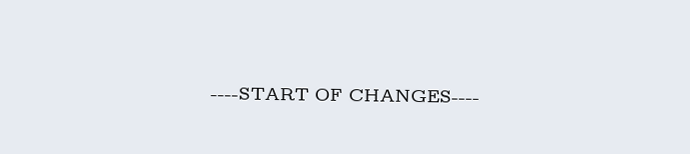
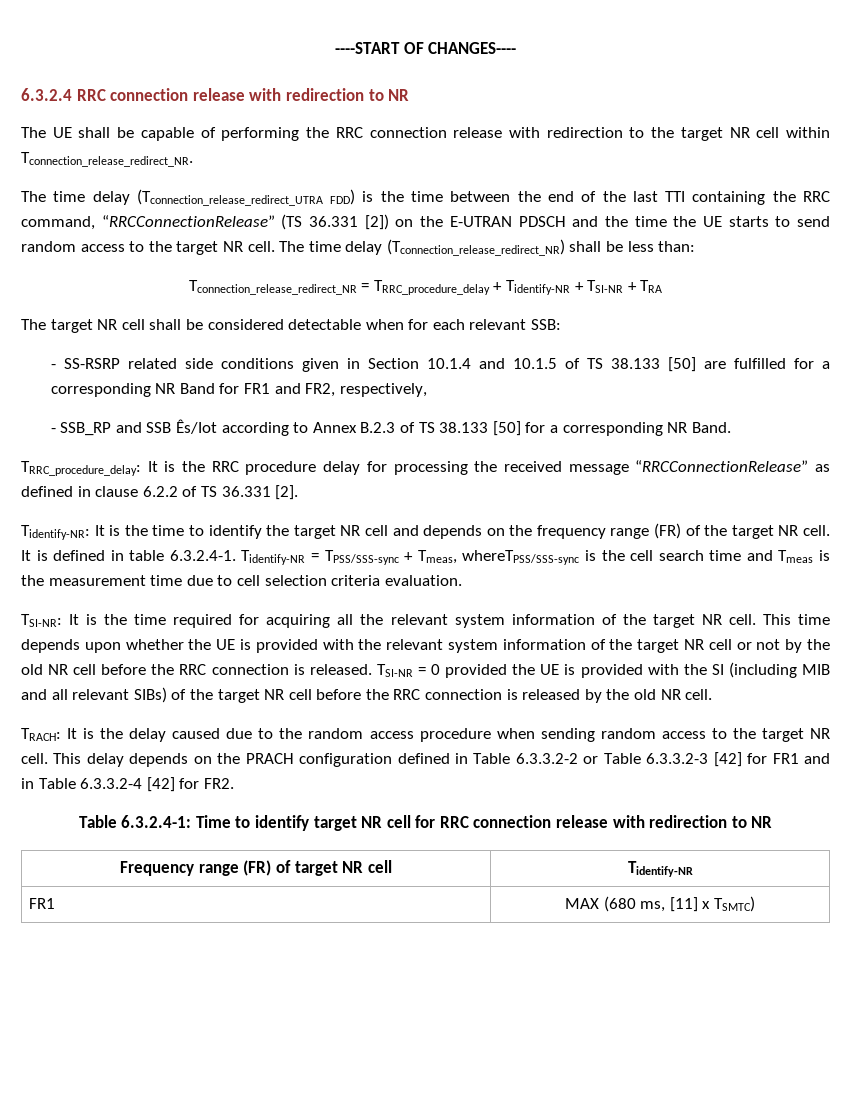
(480, 95) none -> [21,88,410,101] [21,127,830,141] [21,152,193,167] [21,189,830,206] [21,214,830,230] [21,239,696,256] [188,280,663,295] [21,319,562,333] [50,357,831,372] [50,383,427,397] [50,419,731,436] [21,460,830,476] [21,485,299,500] [21,523,830,540] [21,550,830,565] [21,575,462,586] [21,614,831,628] [21,639,830,653] [21,662,830,678] [21,687,713,703] [21,728,831,742] [21,752,831,767] [21,777,234,792] [78,815,773,831] [120,860,392,876] [627,861,693,877] [28,898,55,909] [565,896,755,912] // 6.3.2.4 RRC connection release with redirection to NR // The UE shall be capable of performing the RRC connection release with redirection to the target NR cell within Tconnection_release_redirect_NR. // The time delay (Tconnection_release_redirect_UTRA FDD) is the time between the end of the last TTI containing the RRC command, “RRCConnectionRelease” (TS 36.331 [2]) on the E-UTRAN PDSCH and the time the UE starts to send random access to the target NR cell. The time delay (Tconnection_release_redirect_NR) shall be less than: // Tconnection_release_redirect_NR = TRRC_procedure_delay + Tidentify-NR + TSI-NR + TRA // The target NR cell shall be considered detectable when for each relevant SSB: // - SS-RSRP related side conditions given in Section 10.1.4 and 10.1.5 of TS 38.133 [50] are fulfilled for a corresponding NR Band for FR1 and FR2, respectively, // - SSB_RP and SSB Ês/Iot according to Annex B.2.3 of TS 38.133 [50] for a corresponding NR Band. // TRRC_procedure_delay: It is the RRC procedure delay for processing the received message “RRCConnectionRelease” as defined in clause 6.2.2 of TS 36.331 [2]. // Tidentify-NR: It is the time to identify the target NR cell and depends on the frequency range (FR) of the target NR cell. It is defined in table 6.3.2.4-1. Tidentify-NR = TPSS/SSS-sync + Tmeas, whereTPSS/SSS-sync is the cell search time and Tmeas is the measurement time due to cell selection criteria evaluation. // TSI-NR: It is the time required for acquiring all the relevant system information of the target NR cell. This time depends upon whether the UE is provided with the relevant system information of the target NR cell or not by the old NR cell before the RRC connection is released. TSI-NR = 0 provided the UE is provided with the SI (including MIB and all relevant SIBs) of the target NR cell before the RRC connection is released by the old NR cell. // TRACH: It is the delay caused due to the random access procedure when sending random access to the target NR cell. This delay depends on the PRACH configuration defined in Table 6.3.3.2-2 or Table 6.3.3.2-3 [42] for FR1 and in Table 6.3.3.2-4 [42] for FR2. // Table 6.3.2.4-1: Time to identify target NR cell for RRC connection release with redirection to NR // Frequency range (FR) of target NR cell | Tidentify-NR // FR1 | MAX (680 ms, [11] x TSMTC)

